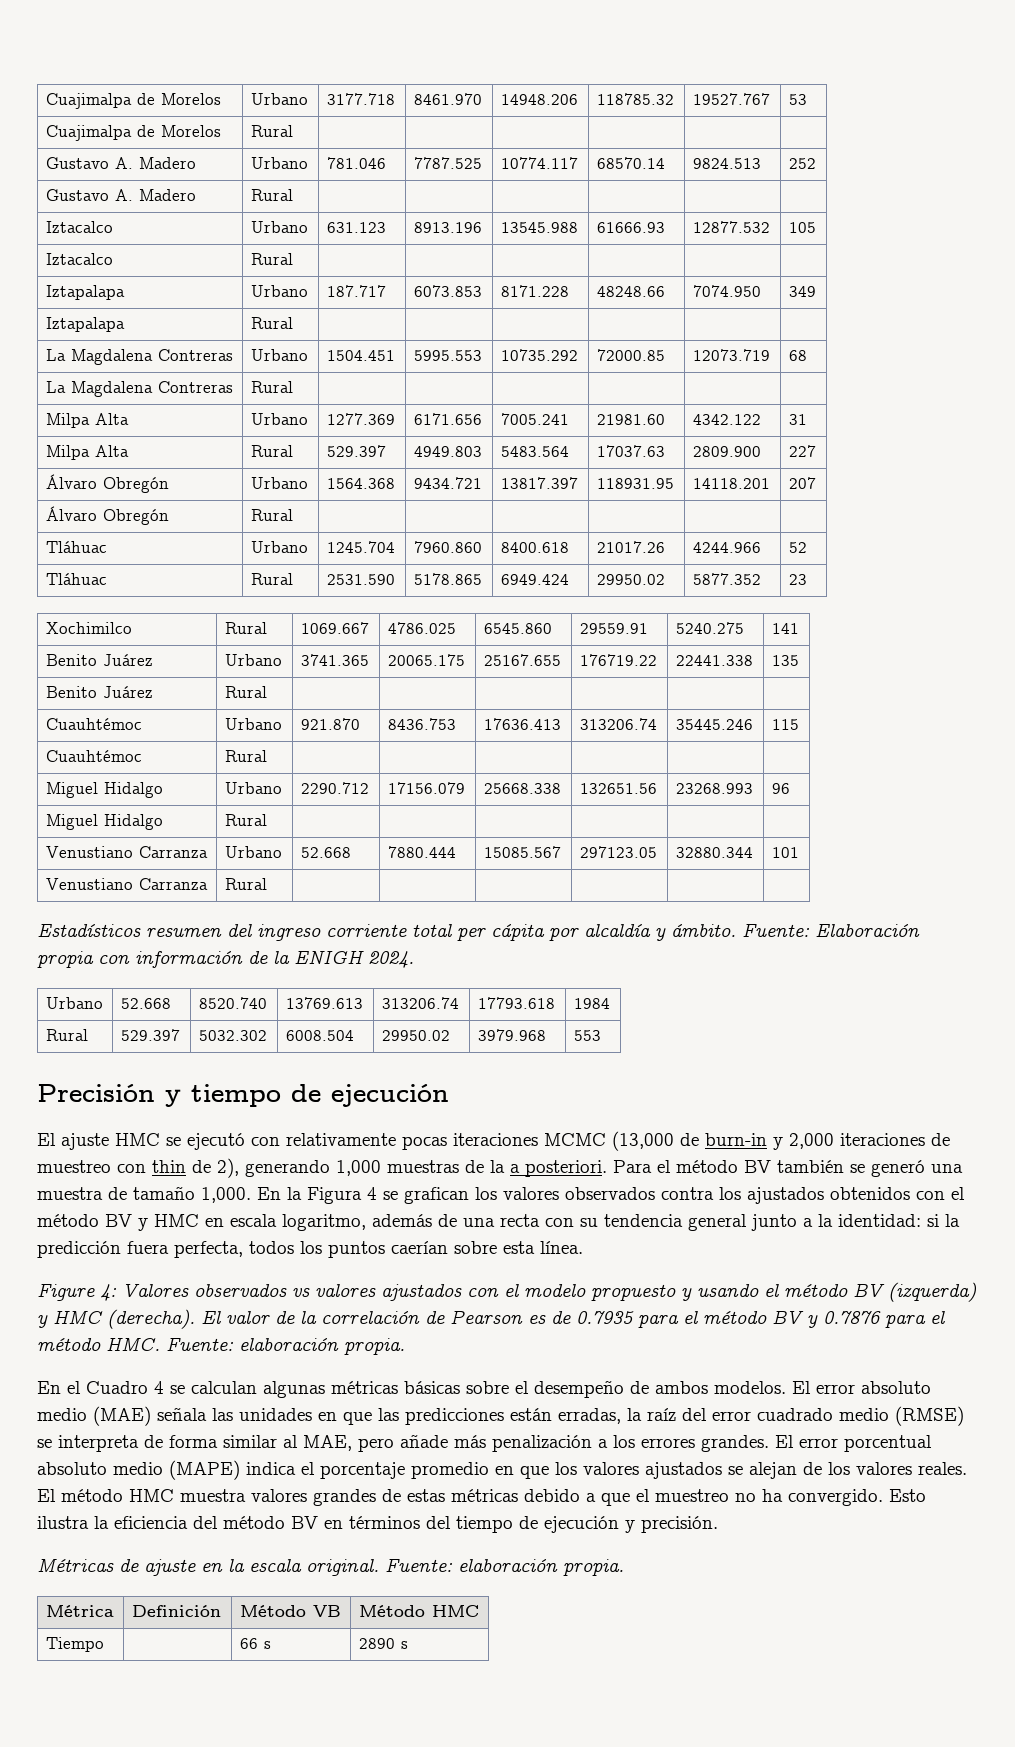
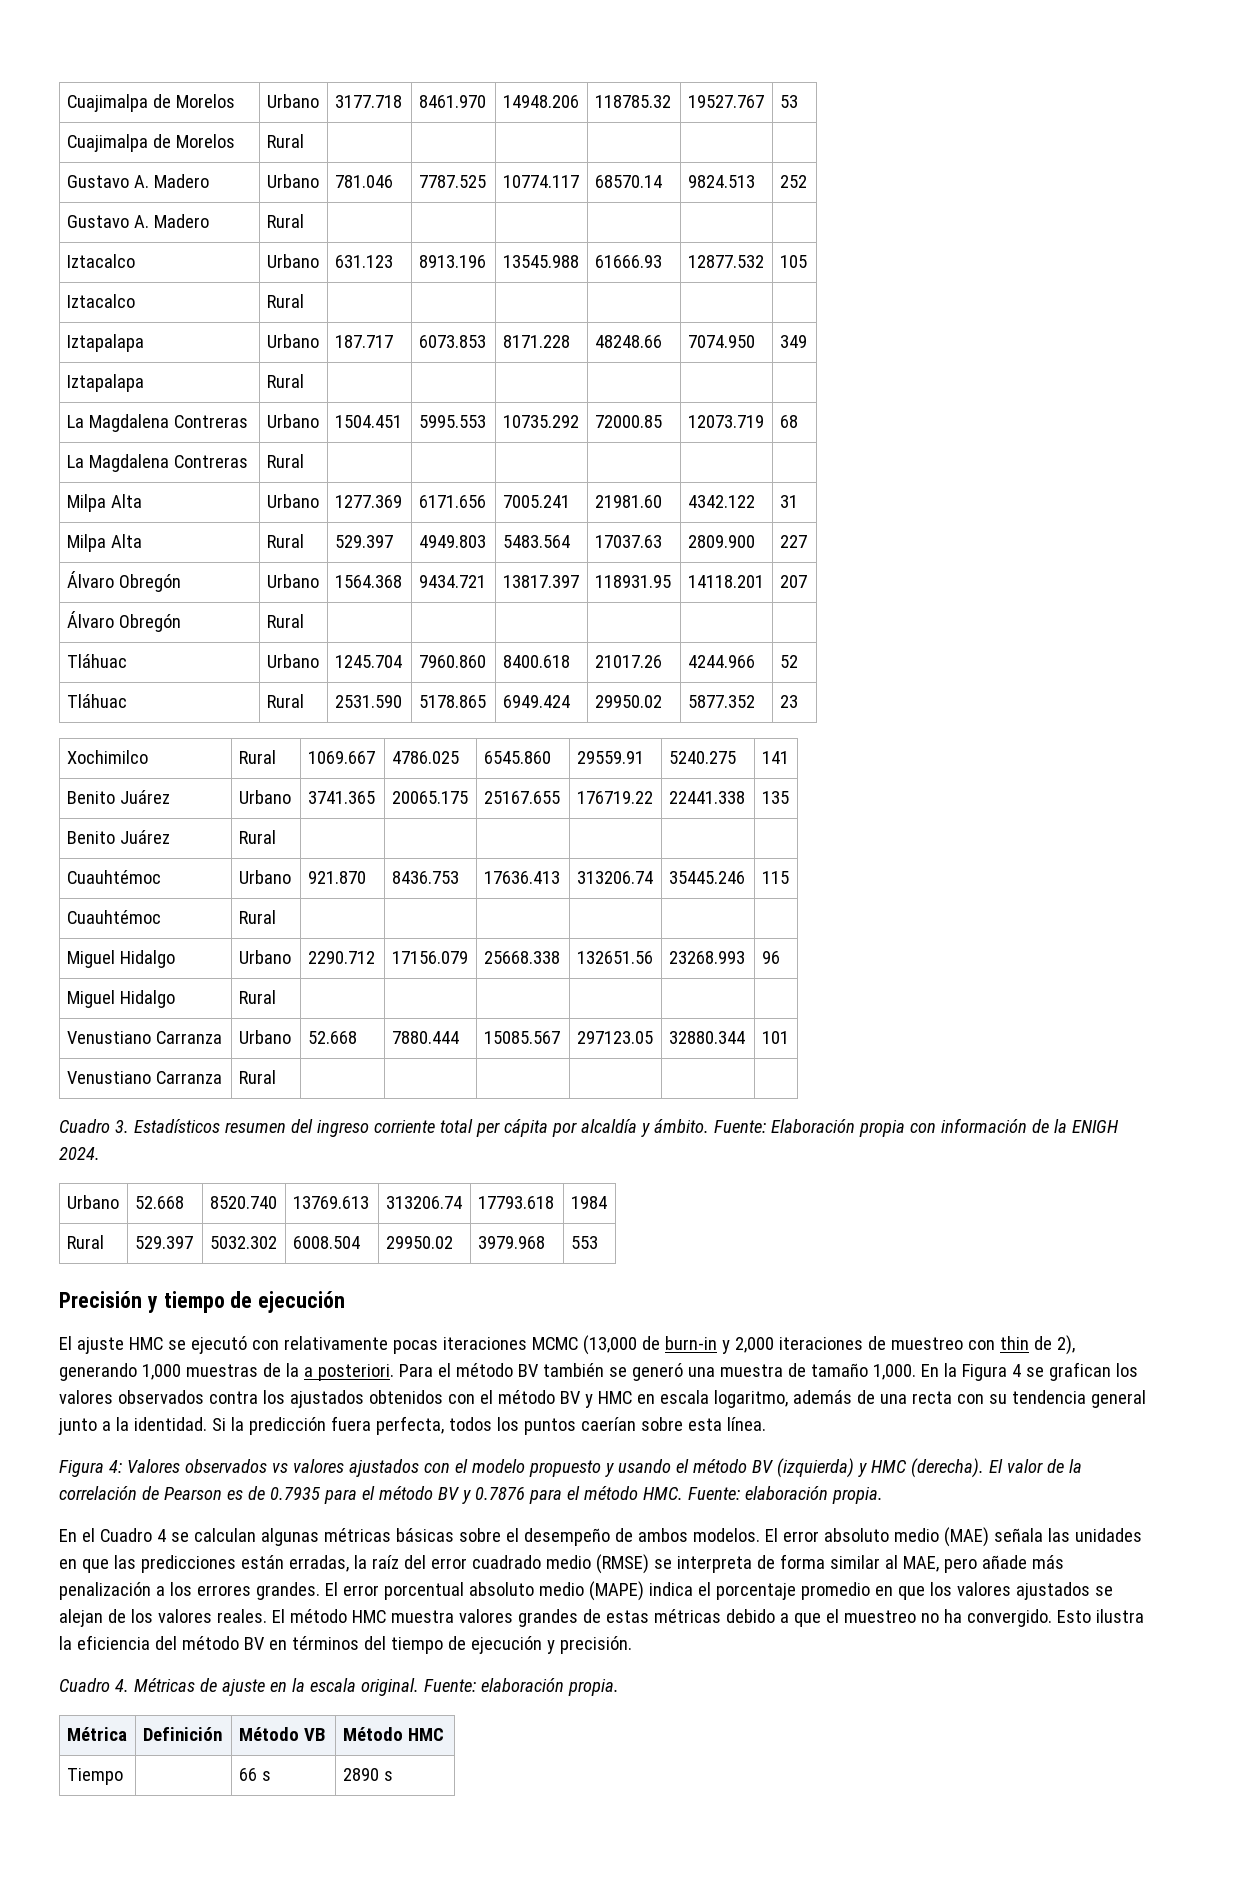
(267, 884) none -> [59,1119,129,1133] Cuadro 3.
[838,1214,939,1227] identidad: si -> [133,1417,226,1431] identidad. Si
[37,1284,95,1301] Figure -> [59,1460,104,1477] Figura
[888,1282,977,1302] (izquerda) -> [776,1458,854,1478] (izquierda)
(718, 1524) none -> [59,1678,129,1692] Cuadro 4.

